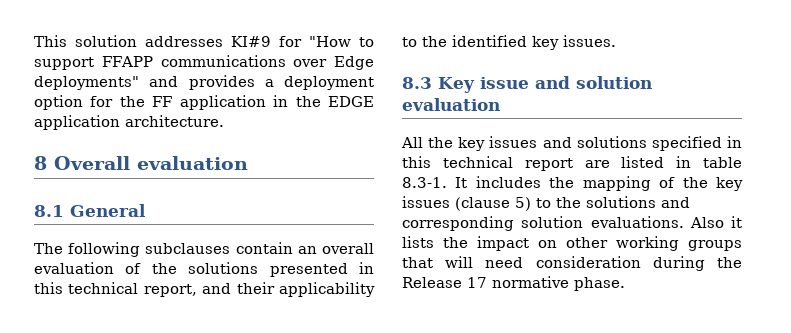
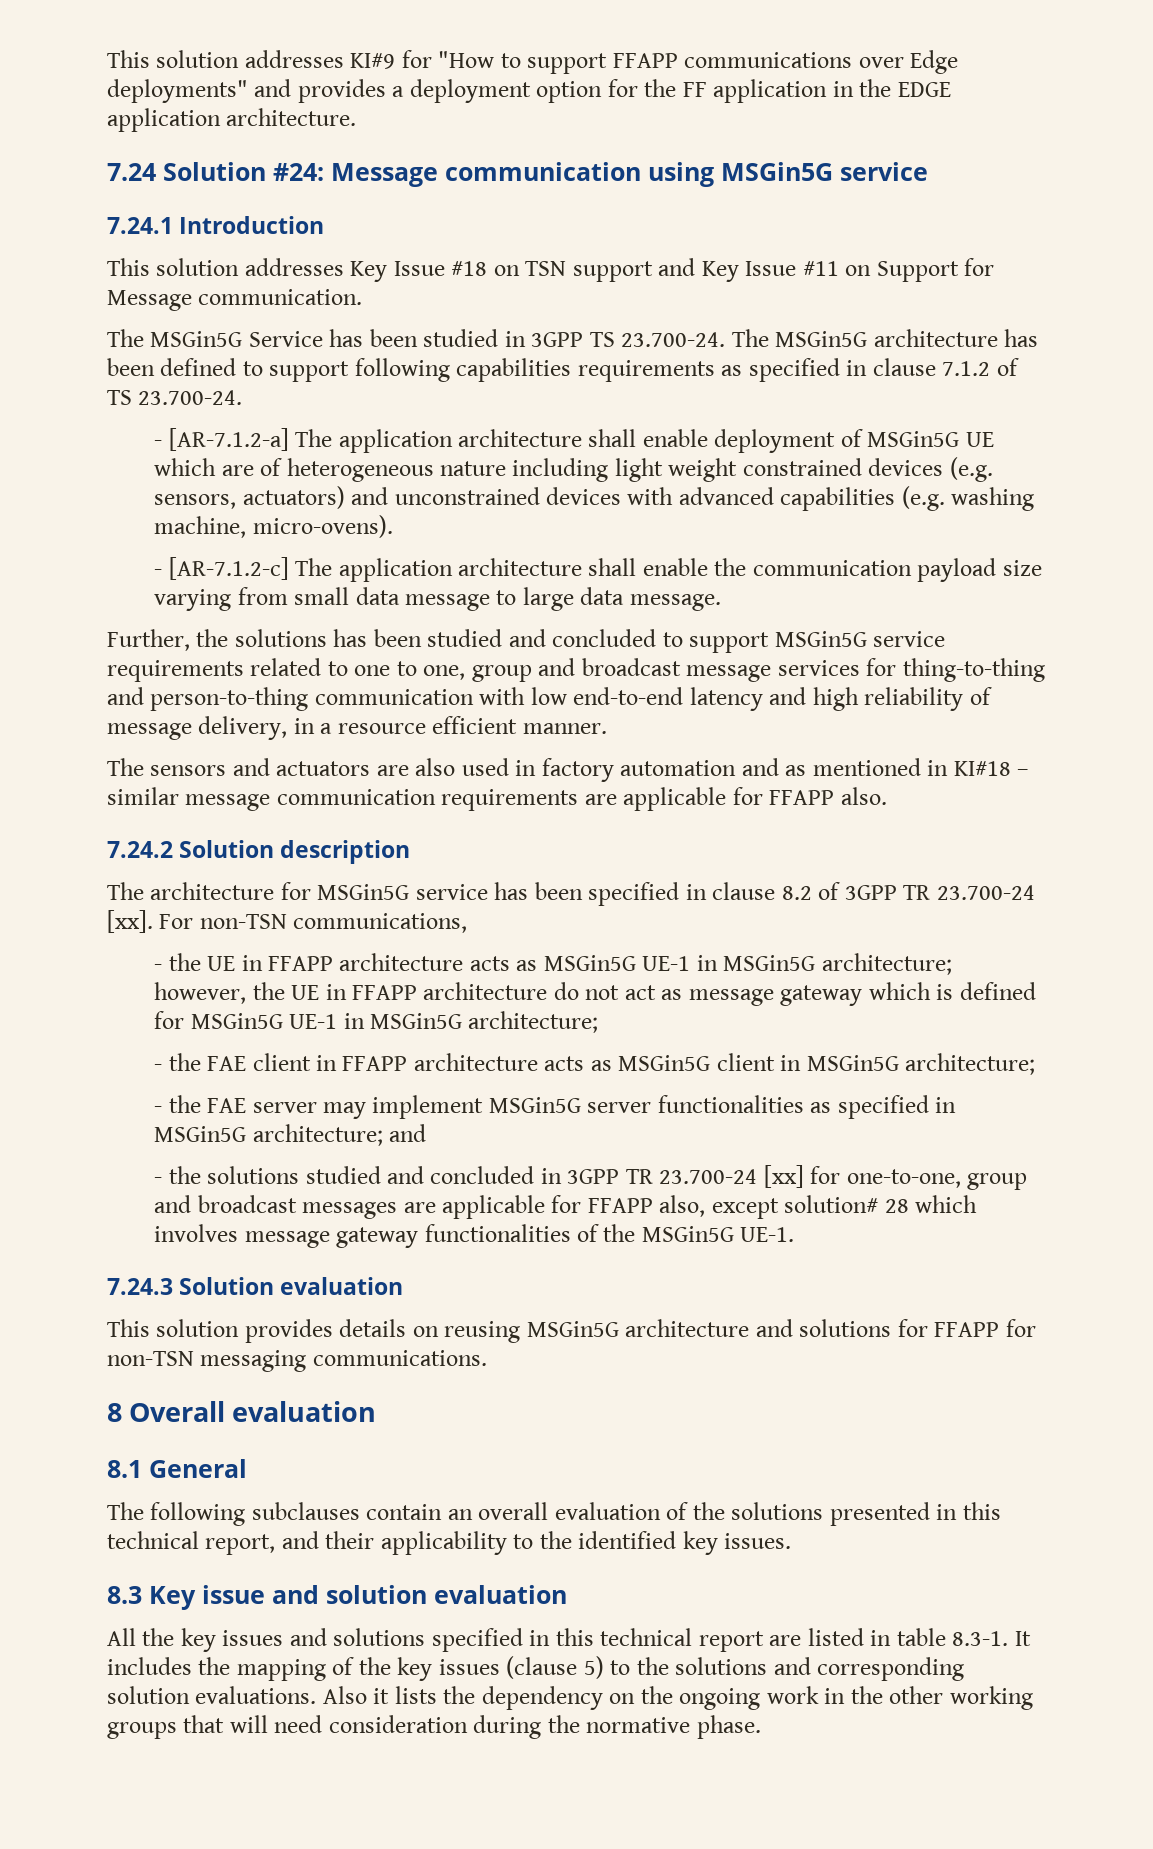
(224, 121) none -> [107,162,928,187] [107,216,325,234] [107,258,995,282] [107,289,363,311] [107,329,1039,347] [107,358,1019,382] [107,390,243,405] [154,428,994,453] [154,457,993,482] [154,486,1035,511] [154,515,393,538] [154,557,1042,582] [154,587,721,611] [107,629,946,653] [107,658,1045,682] [107,687,992,711] [107,716,607,740] [107,758,1029,782] [107,787,887,811] [107,840,411,864] [107,882,1035,906] [107,910,468,933] [154,953,952,975] [154,982,1036,1006] [154,1011,599,1033] [154,1053,1036,1075] [154,1095,957,1119] [154,1124,427,1146] [154,1165,1028,1190] [154,1195,978,1219] [154,1224,795,1248] [107,1277,404,1295] [107,1319,1036,1343] [107,1350,487,1372] // 7.24 Solution #24: Message communication using MSGin5G service // 7.24.1 Introduction // This solution addresses Key Issue #18 on TSN support and Key Issue #11 on Support for Message communication. // The MSGin5G Service has been studied in 3GPP TS 23.700-24. The MSGin5G architecture has been defined to support following capabilities requirements as specified in clause 7.1.2 of TS 23.700-24. // - [AR-7.1.2-a] The application architecture shall enable deployment of MSGin5G UE which are of heterogeneous nature including light weight constrained devices (e.g. sensors, actuators) and unconstrained devices with advanced capabilities (e.g. washing machine, micro-ovens). // - [AR-7.1.2-c] The application architecture shall enable the communication payload size varying from small data message to large data message. // Further, the solutions has been studied and concluded to support MSGin5G service requirements related to one to one, group and broadcast message services for thing-to-thing and person-to-thing communication with low end-to-end latency and high reliability of message delivery, in a resource efficient manner. // The sensors and actuators are also used in factory automation and as mentioned in KI#18 – similar message communication requirements are applicable for FFAPP also. // 7.24.2 Solution description // The architecture for MSGin5G service has been specified in clause 8.2 of 3GPP TR 23.700-24 [xx]. For non-TSN communications, // - the UE in FFAPP architecture acts as MSGin5G UE-1 in MSGin5G architecture; however, the UE in FFAPP architecture do not act as message gateway which is defined for MSGin5G UE-1 in MSGin5G architecture; // - the FAE client in FFAPP architecture acts as MSGin5G client in MSGin5G architecture; // - the FAE server may implement MSGin5G server functionalities as specified in MSGin5G architecture; and // - the solutions studied and concluded in 3GPP TR 23.700-24 [xx] for one-to-one, group and broadcast messages are applicable for FFAPP also, except solution# 28 which involves message gateway functionalities of the MSGin5G UE-1. // 7.24.3 Solution evaluation // This solution provides details on reusing MSGin5G architecture and solutions for FFAPP for non-TSN messaging communications.
[477,236,557,251] impact on -> [481,1686,883,1710] dependency on the ongoing work in the
[402,277,487,288] Release 17 -> (580, 1724) none

